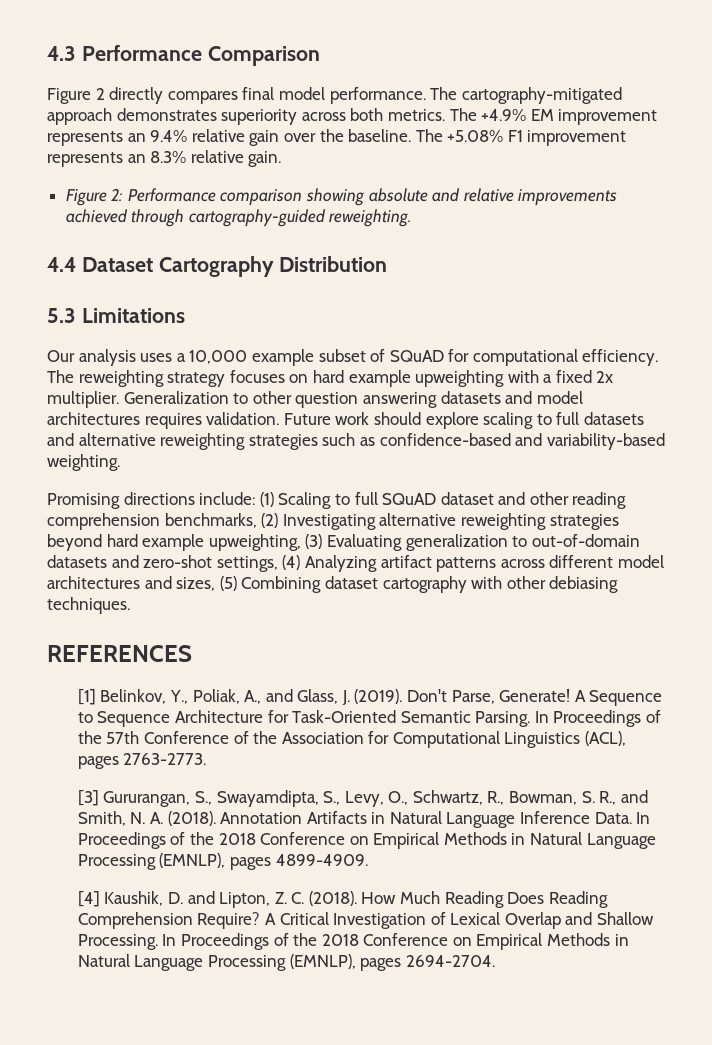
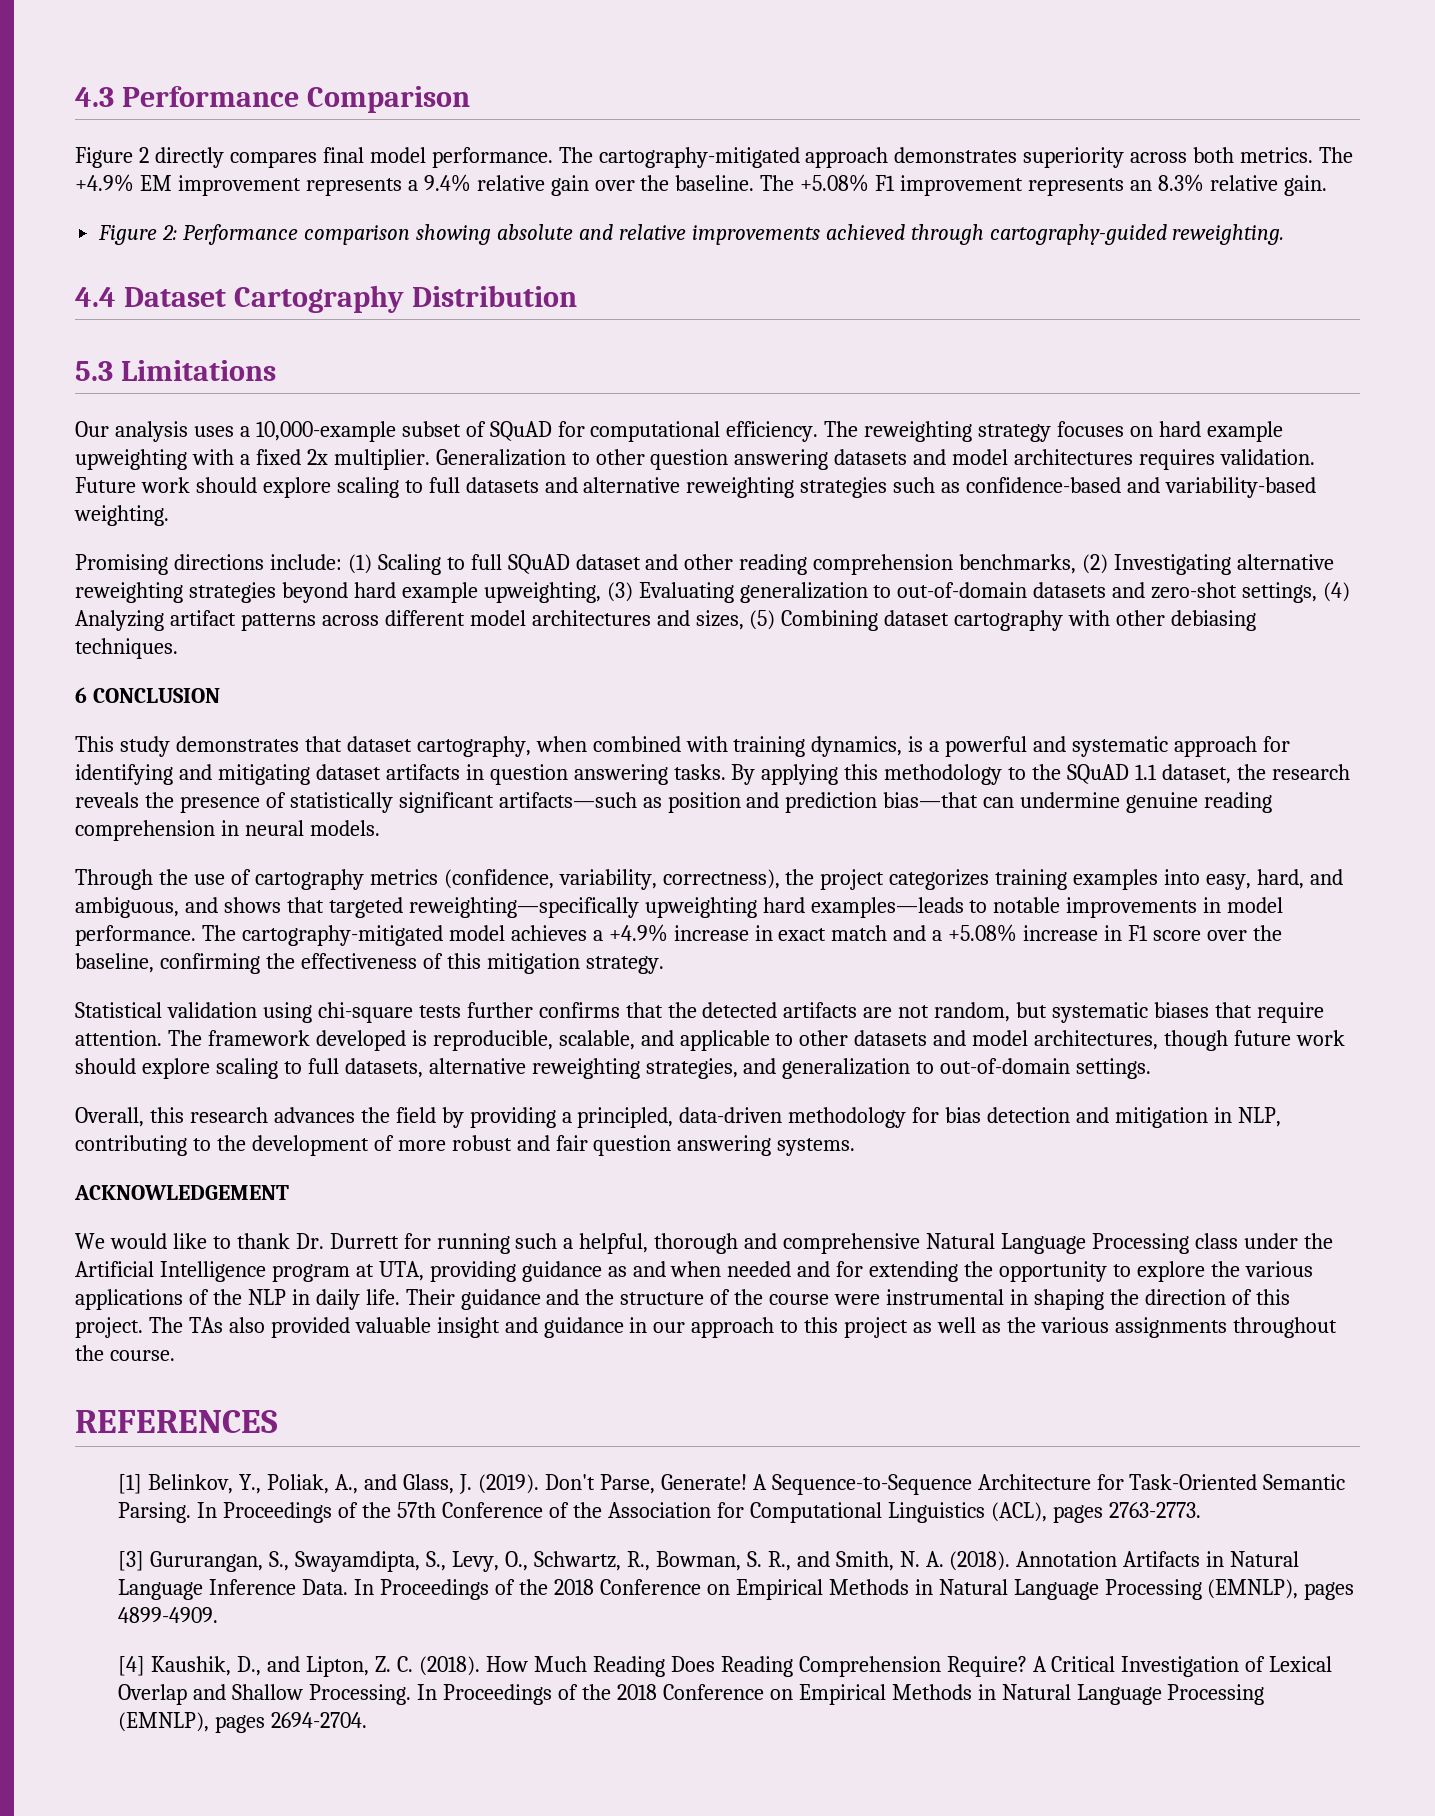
[127,133,146,142] an -> [407,180,418,191] a
[189,349,314,366] 10,000 example -> [255,421,396,442] 10,000-example
(130, 605) none -> [75,687,220,703] [75,736,1290,757] [75,764,1350,785] [75,792,1273,813] [75,820,380,841] [75,869,1343,890] [75,897,1284,918] [75,924,1282,946] [75,953,664,974] [75,1002,1324,1023] [75,1030,1345,1051] [75,1058,1152,1079] [75,1107,1281,1128] [75,1135,856,1156] [74,1185,289,1200] [75,1233,1333,1254] [75,1261,1313,1282] [75,1289,1290,1310] [75,1317,1337,1338] [75,1345,175,1361] // 6 CONCLUSION // This study demonstrates that dataset cartography, when combined with training dynamics, is a powerful and systematic approach for identifying and mitigating dataset artifacts in question answering tasks. By applying this methodology to the SQuAD 1.1 dataset, the research reveals the presence of statistically significant artifacts—such as position and prediction bias—that can undermine genuine reading comprehension in neural models. // Through the use of cartography metrics (confidence, variability, correctness), the project categorizes training examples into easy, hard, and ambiguous, and shows that targeted reweighting—specifically upweighting hard examples—leads to notable improvements in model performance. The cartography-mitigated model achieves a +4.9% increase in exact match and a +5.08% increase in F1 score over the baseline, confirming the effectiveness of this mitigation strategy. // Statistical validation using chi-square tests further confirms that the detected artifacts are not random, but systematic biases that require attention. The framework developed is reproducible, scalable, and applicable to other datasets and model architectures, though future work should explore scaling to full datasets, alternative reweighting strategies, and generalization to out-of-domain settings. // Overall, this research advances the field by providing a principled, data-driven methodology for bias detection and mitigation in NLP, contributing to the development of more robust and fair question answering systems. // ACKNOWLEDGEMENT // We would like to thank Dr. Durrett for running such a helpful, thorough and comprehensive Natural Language Processing class under the Artificial Intelligence program at UTA, providing guidance as and when needed and for extending the opportunity to explore the various applications of the NLP in daily life. Their guidance and the structure of the course were instrumental in shaping the direction of this project. The TAs also provided valuable insight and guidance in our approach to this project as well as the various assignments throughout the course.
[589,690,663,706] [77,711,171,727] Sequence to Sequence -> [771,1474,972,1495] Sequence-to-Sequence
[167,892,183,904] D. -> [237,1656,262,1676] D.,

